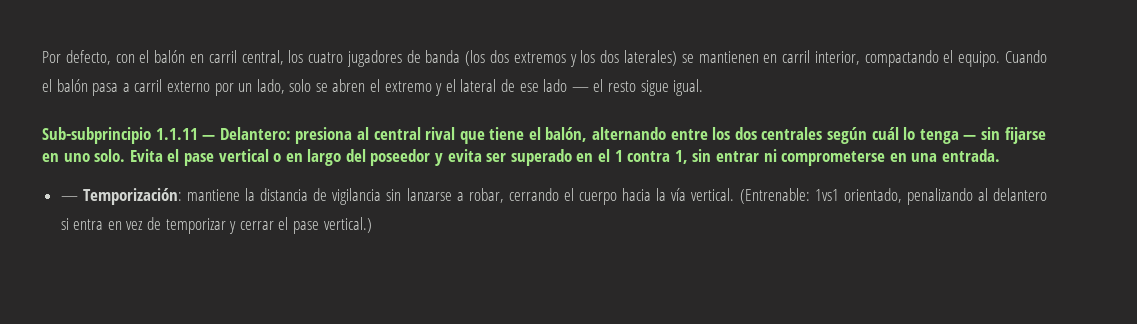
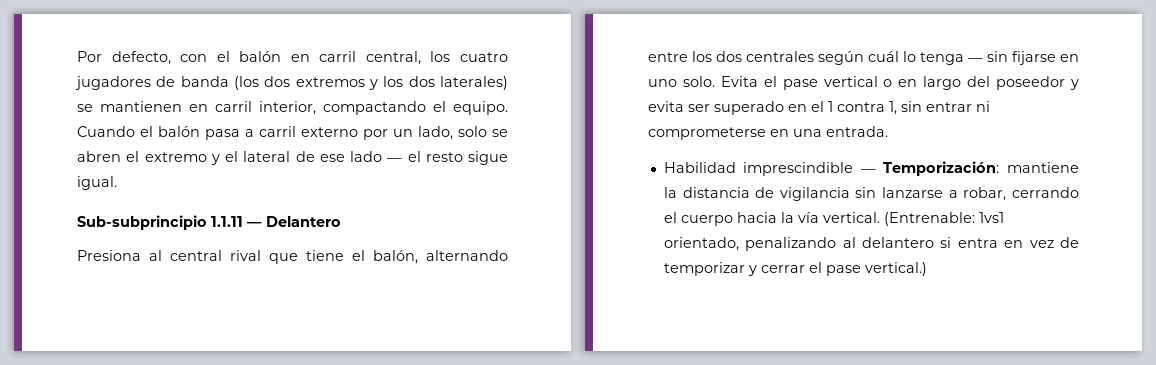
[219,127,353,144] Delantero: presiona -> [266,216,341,227] [77,250,141,261] Delantero // Presiona
(1000, 155) none -> [663,162,854,176] Habilidad imprescindible

